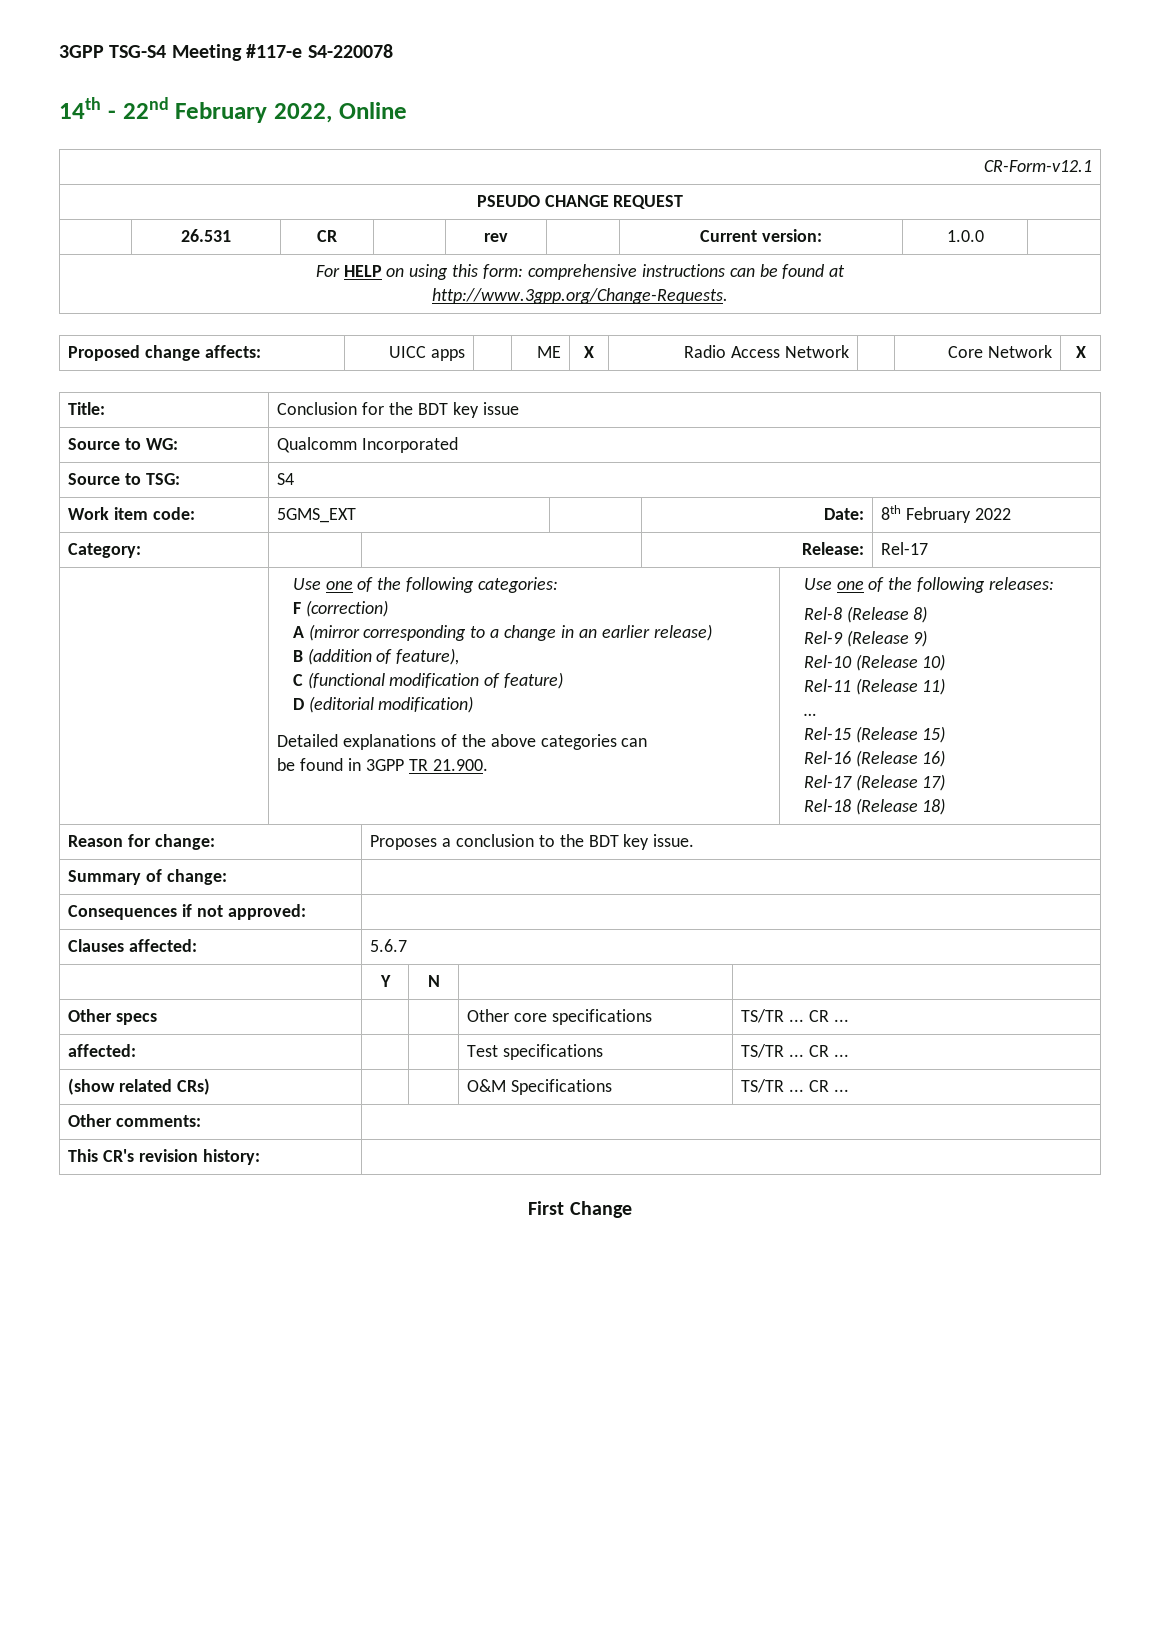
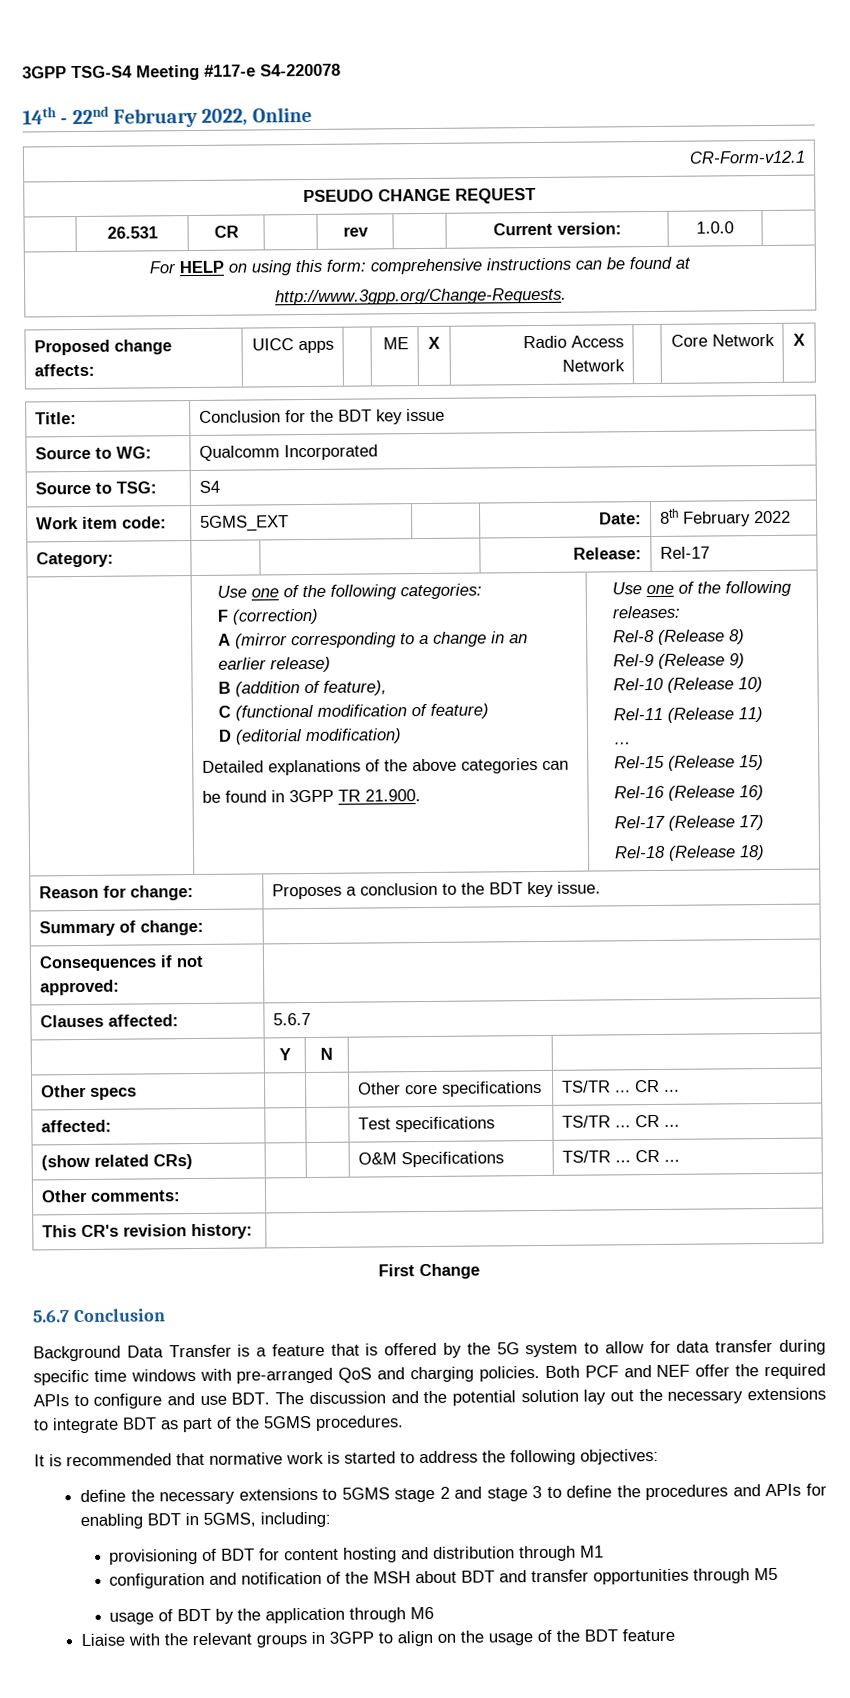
(632, 1209) none -> [33,1308,166,1323] [33,1339,827,1362] [33,1363,827,1386] [33,1387,826,1409] [33,1415,404,1434] [34,1448,659,1467] [80,1483,828,1505] [80,1511,332,1530] [109,1545,605,1565] [109,1567,779,1589] [109,1606,435,1625] [81,1628,676,1648] // 5.6.7 Conclusion // Background Data Transfer is a feature that is offered by the 5G system to allow for data transfer during specific time windows with pre-arranged QoS and charging policies. Both PCF and NEF offer the required APIs to configure and use BDT. The discussion and the potential solution lay out the necessary extensions to integrate BDT as part of the 5GMS procedures. // It is recommended that normative work is started to address the following objectives: // define the necessary extensions to 5GMS stage 2 and stage 3 to define the procedures and APIs for enabling BDT in 5GMS, including: // provisioning of BDT for content hosting and distribution through M1 // configuration and notification of the MSH about BDT and transfer opportunities through M5 // usage of BDT by the application through M6 // Liaise with the relevant groups in 3GPP to align on the usage of the BDT feature

